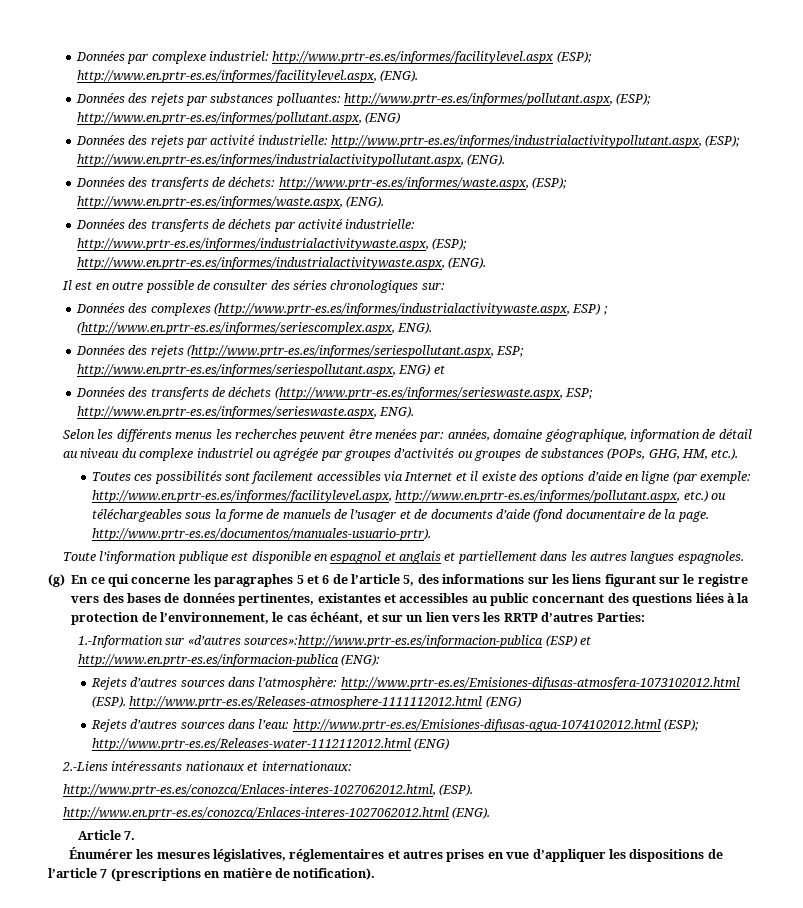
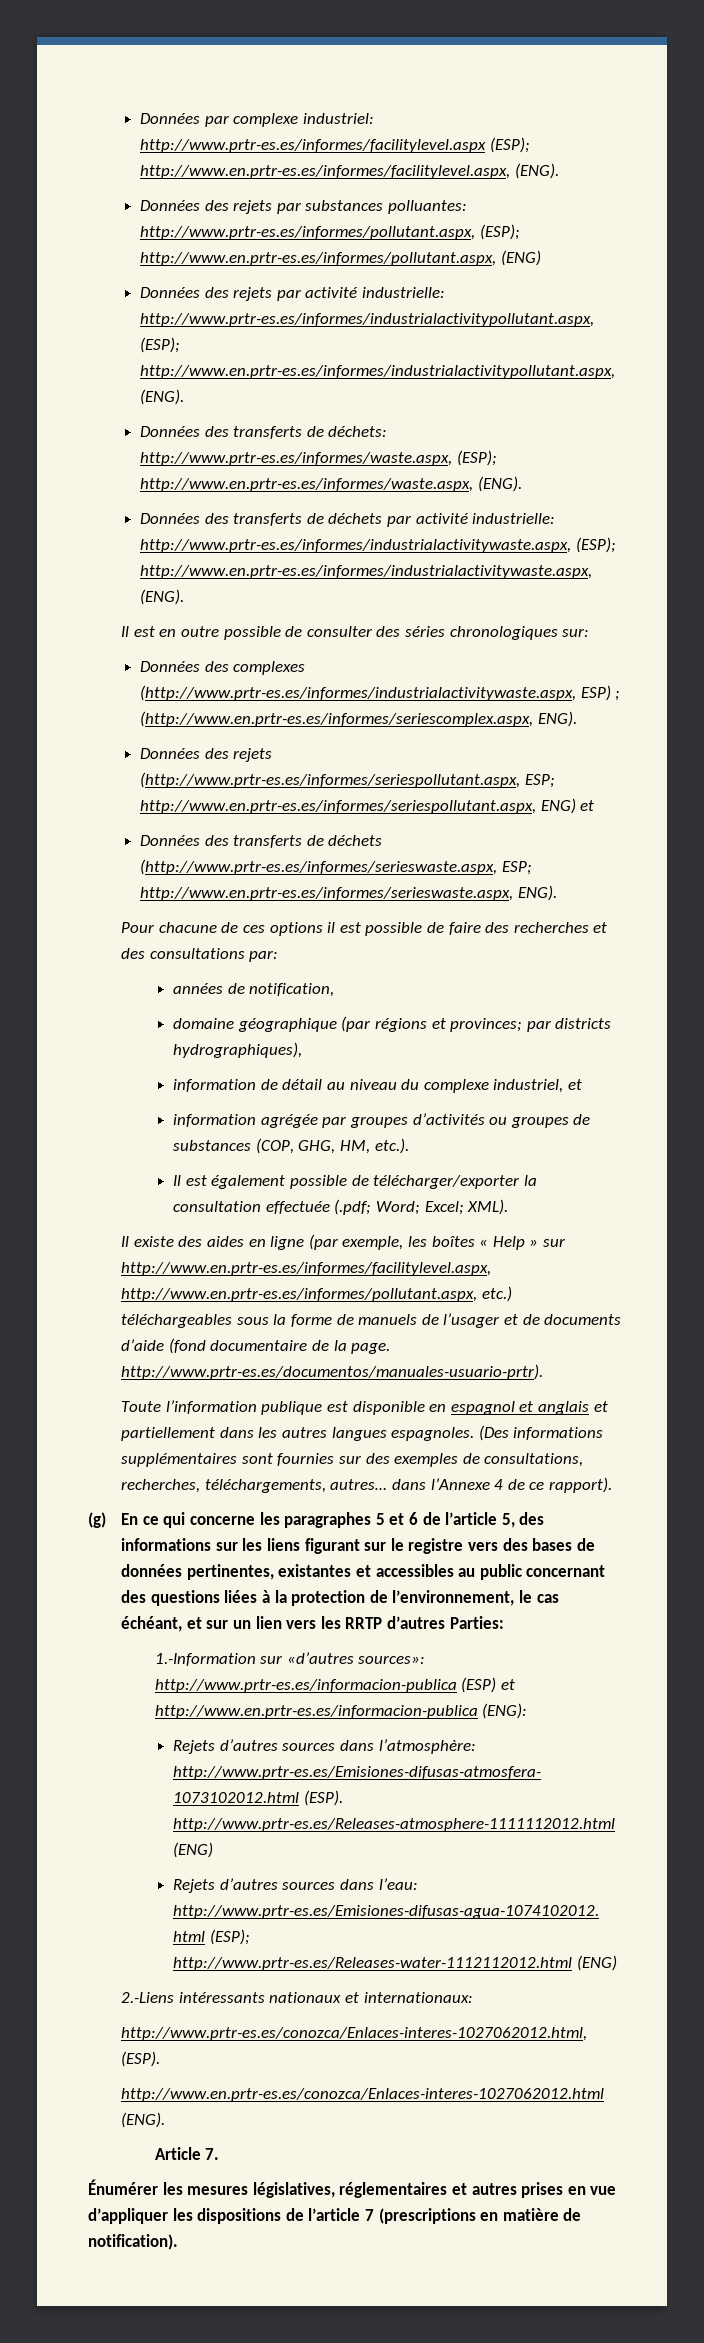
[63,429,627,442] Selon les différents menus les recherches peuvent être menées par: années, domaine géographique, -> [121,922,608,936] [121,948,279,962] [173,983,335,997] [173,1016,612,1032] [173,1042,303,1058] Pour chacune de ces options il est possible de faire des recherches et des consultations par: // années de notification, // domaine géographique (par régions et provinces; par districts hydrographiques), //
[196,448,271,458] industriel ou -> [493,1079,582,1093] [173,1114,257,1127] industriel, et // information
[607,448,646,460] (POPs, -> [255,1138,294,1154] (COP,
[91,471,752,484] Toutes ces possibilités sont facilement accessibles via Internet et il existe des options d’aide en ligne (par exemple: -> [173,1175,537,1189] [173,1199,509,1215] [121,1234,565,1250] Il est également possible de télécharger/exporter la consultation effectuée (.pdf; Word; Excel; XML). // Il existe des aides en ligne (par exemple, les boîtes « Help » sur
[710,493,726,500] ou -> (512, 1294) none
(744, 557) none -> [478,1425,604,1441] [121,1453,584,1467] [121,1477,613,1493] (Des informations supplémentaires sont fournies sur des exemples de consultations, recherches, téléchargements, autres… dans l’Annexe 4 de ce rapport).
[244,635,544,648] sources»:http://www.prtr-es.es/informacion-publica -> [358,1655,426,1664] [154,1679,457,1693] sources»: http://www.prtr-es.es/informacion-publica

